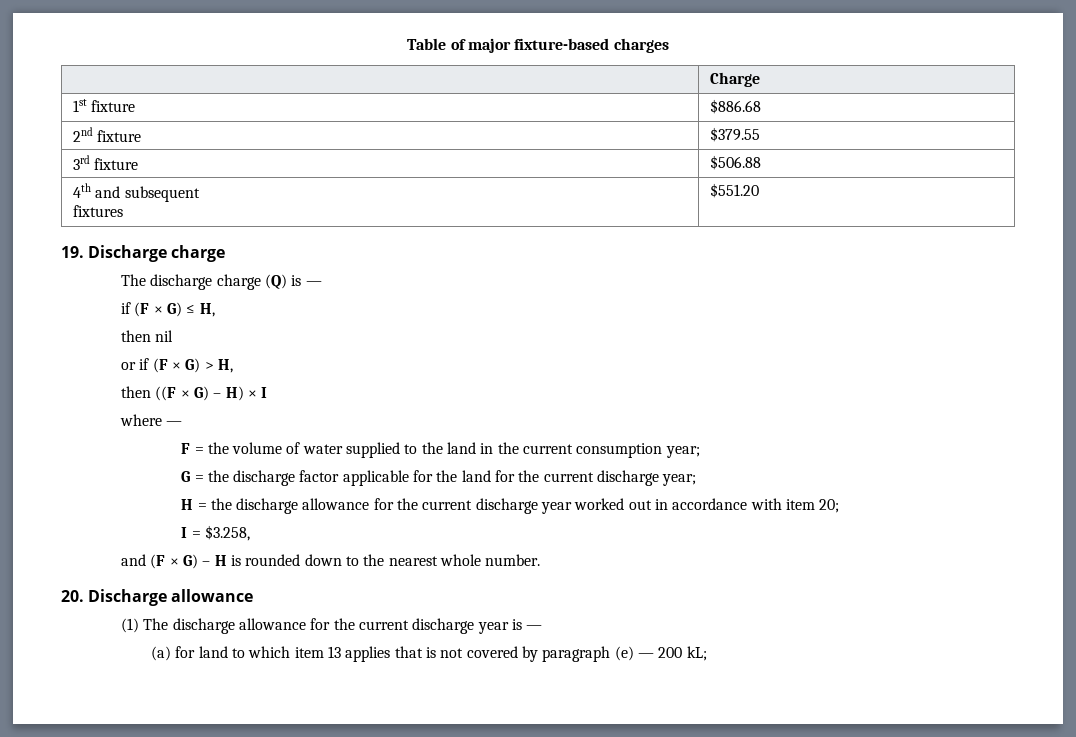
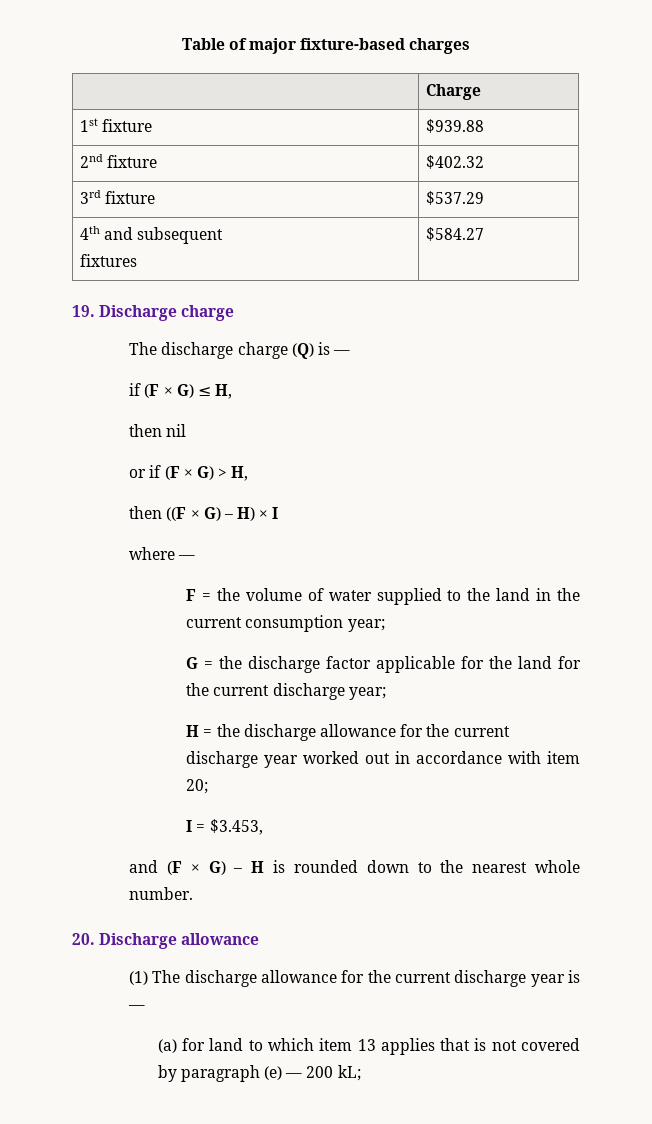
[709,99,761,114] $886.68 -> [425,119,484,133] $939.88
[709,127,760,142] $379.55 -> [425,155,484,169] $402.32
[709,155,761,170] $506.88 -> [425,191,484,205] $537.29
[709,183,759,198] $551.20 -> [425,227,484,241] $584.27
[204,525,250,541] $3.258, -> [209,819,263,835] $3.453,

